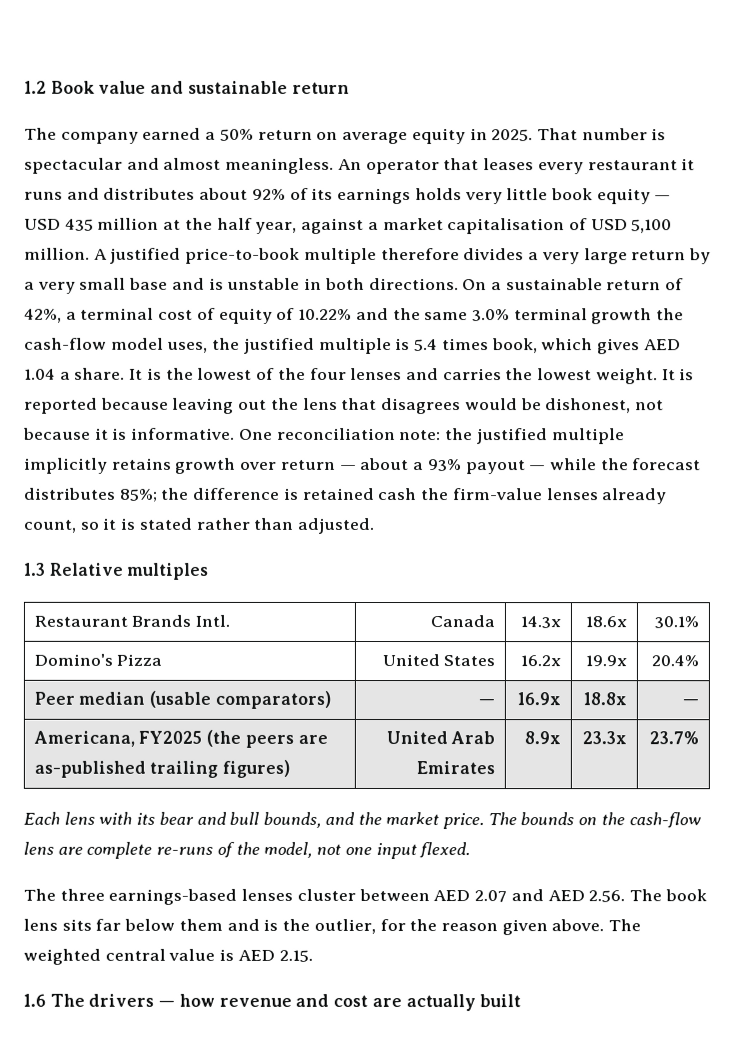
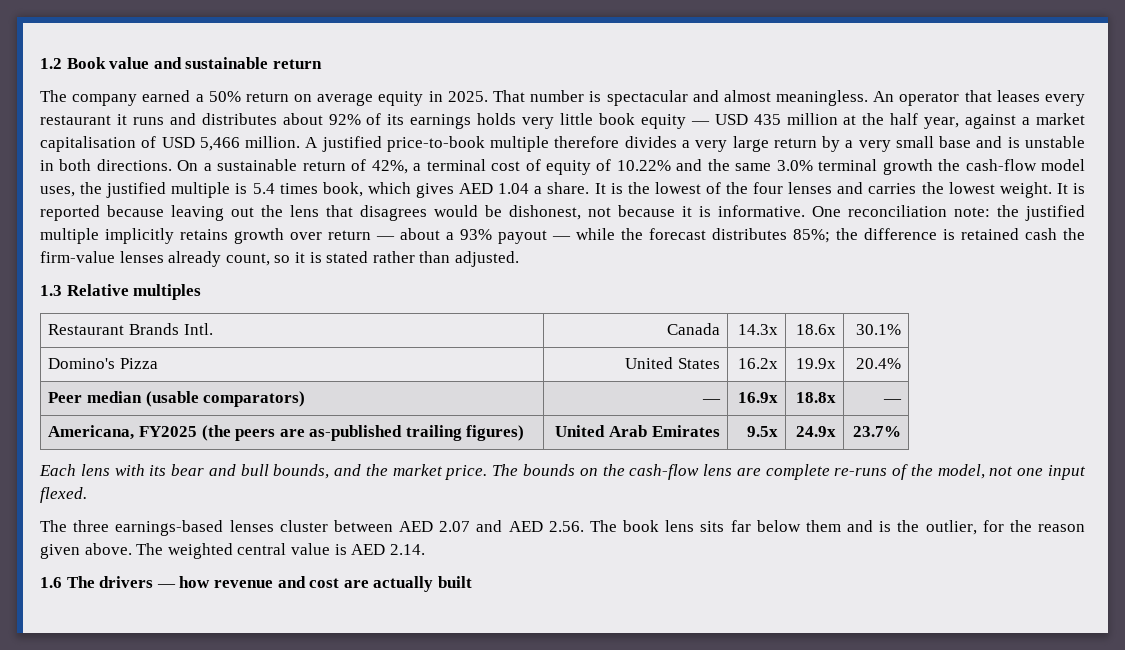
[631,219,673,234] 5,100 -> [199,137,240,151] 5,466
[524,731,562,745] [582,731,628,745] 8.9x | 23.3x -> [746,426,778,437] [795,426,836,437] 9.5x | 24.9x
[278,949,313,962] 2.15. -> [389,544,425,555] 2.14.

